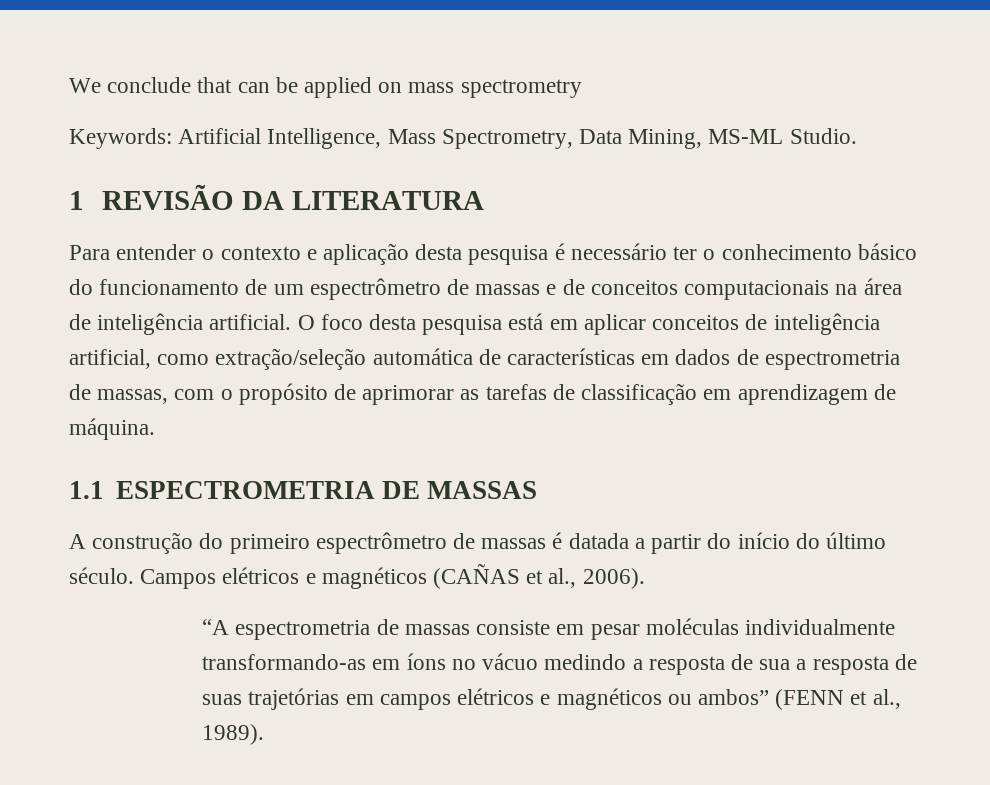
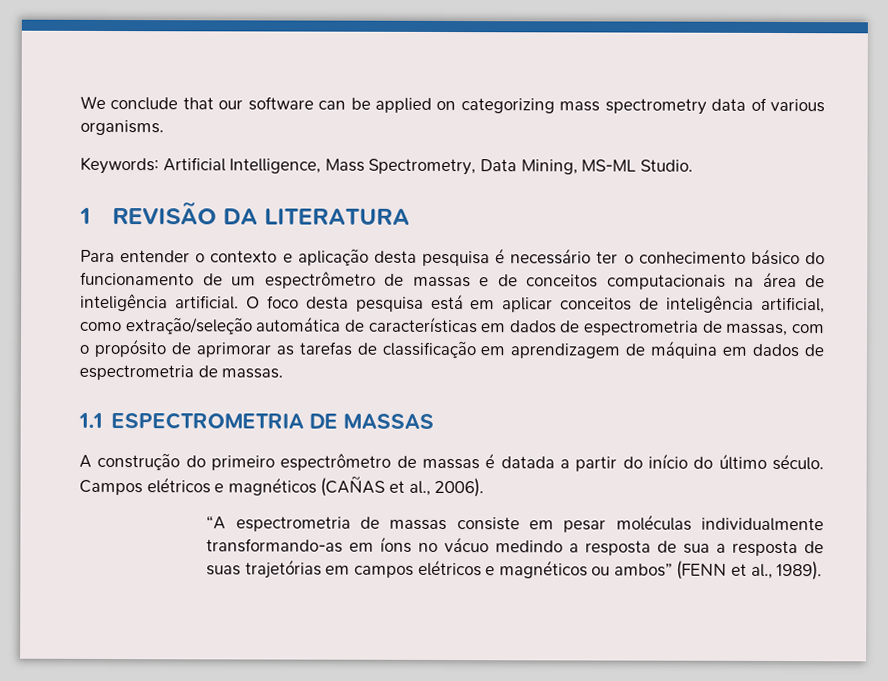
(233, 85) none -> [218,96,314,111] our software
(403, 87) none -> [460,98,555,114] categorizing
(582, 88) none -> [711,97,826,113] [80,119,164,136] data of various organisms.
[69,418,155,440] máquina. -> [650,340,825,359] [79,364,284,381] máquina em dados de espectrometria de massas.

